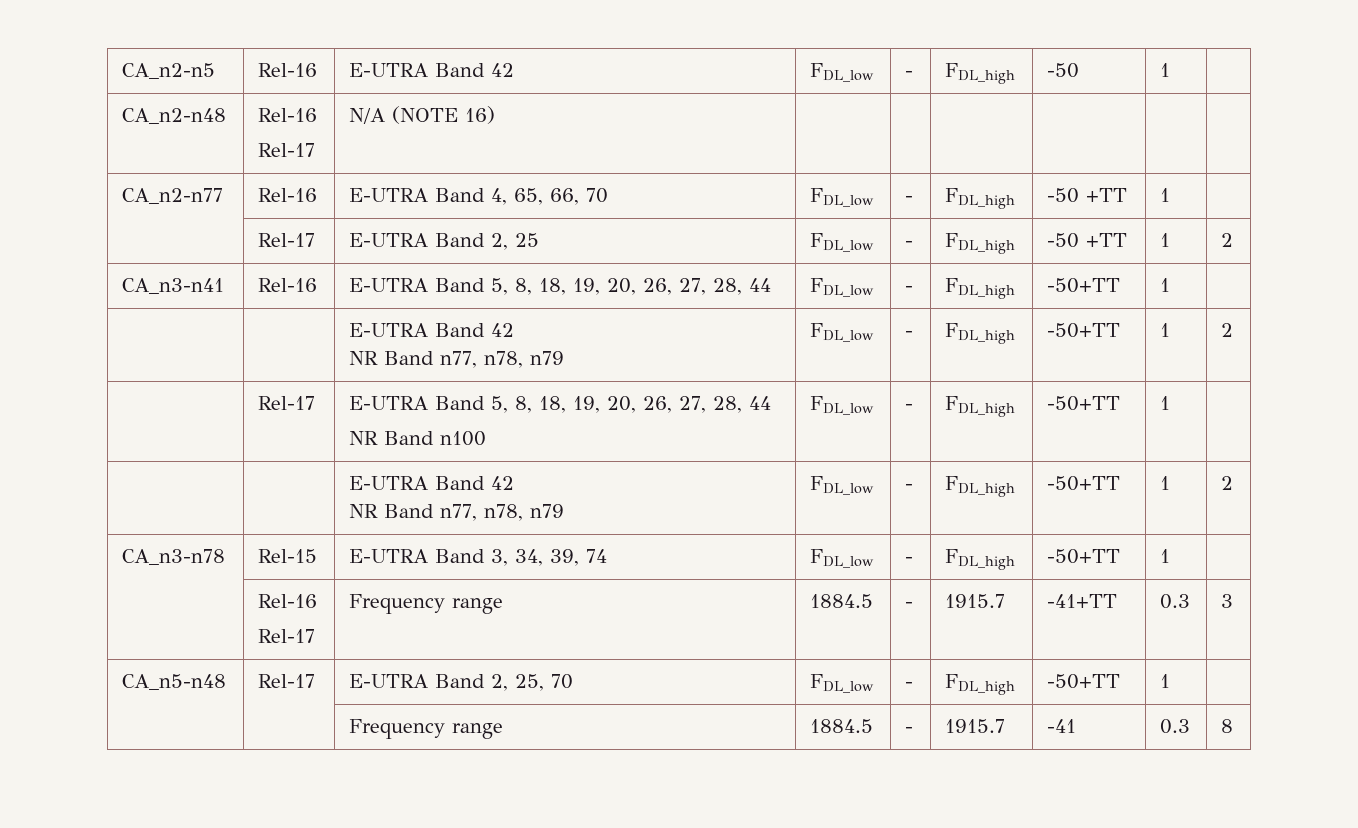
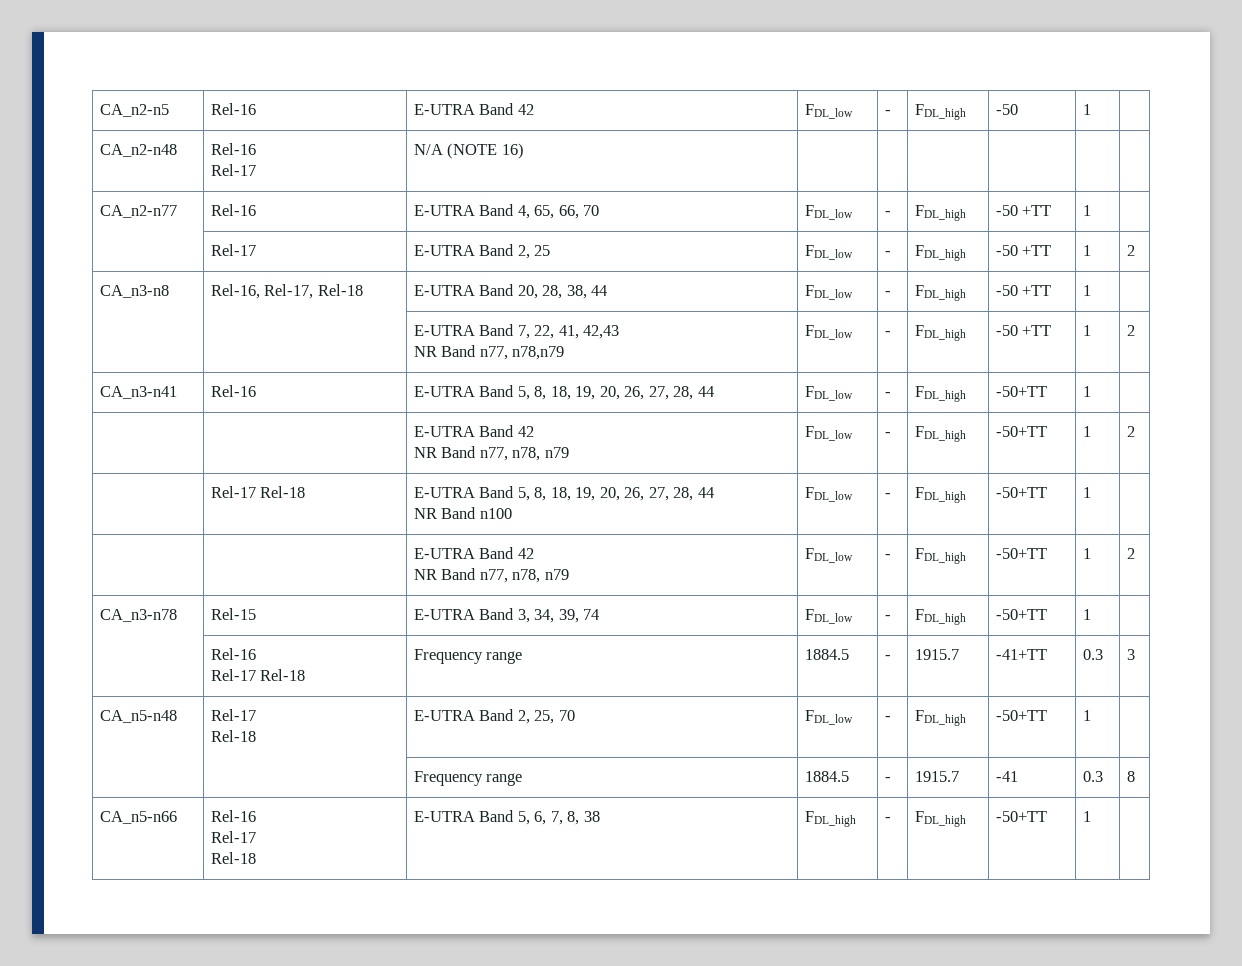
(1233, 240) none -> [99,285,169,298] [210,284,363,299] [413,284,608,299] [804,285,853,300] [884,291,891,296] [914,285,966,301] [995,285,1052,296] [1082,285,1091,296] [413,324,620,339] [413,345,565,360] [804,325,853,340] [884,331,891,336] [914,325,966,341] [995,325,1052,336] [1082,325,1091,336] [1126,325,1135,336] // CA_n3-n8 | Rel-16, Rel-17, Rel-18 | E-UTRA Band 20, 28, 38, 44 | FDL_low | - | FDL_high | -50 +TT | 1 | // | | E-UTRA Band 7, 22, 41, 42,43 // NR Band n77, n78,n79 | FDL_low | - | FDL_high | -50 +TT | 1 | 2
(315, 403) none -> [260,486,306,498] Rel-18
(315, 636) none -> [260,669,306,681] Rel-18
(315, 681) none -> [210,730,256,742] // Rel-18
(1233, 726) none -> [99,811,177,824] [210,810,256,822] [210,831,256,843] [210,852,256,864] [413,810,600,825] [804,811,856,827] [884,817,891,822] [914,811,966,827] [995,811,1047,822] [1082,811,1091,822] // CA_n5-n66 | Rel-16 // Rel-17 // Rel-18 | E-UTRA Band 5, 6, 7, 8, 38 | FDL_high | - | FDL_high | -50+TT | 1 |

